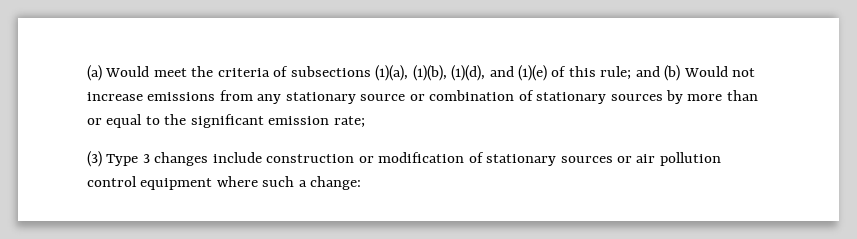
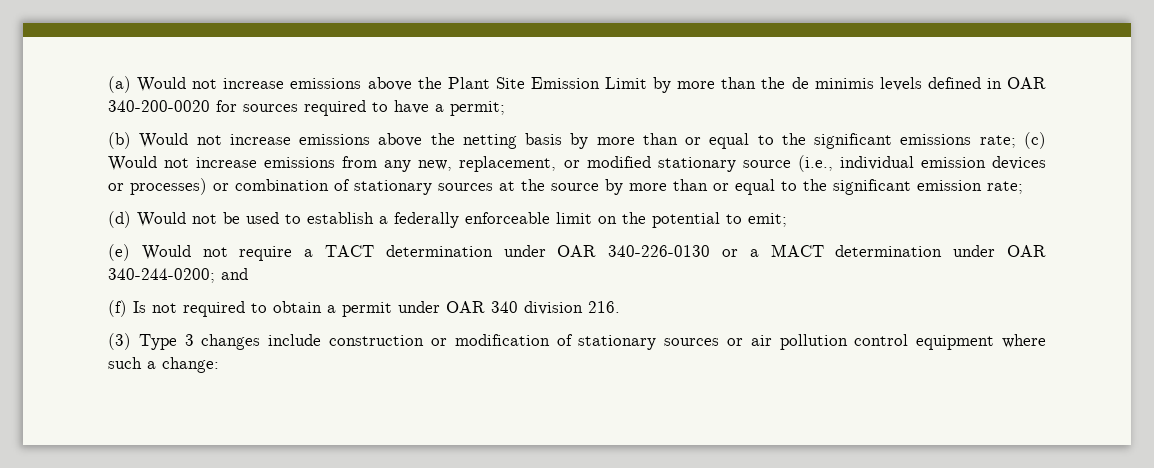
[153,65,660,81] meet the criteria of subsections (1)(a), (1)(b), (1)(d), and (1)(e) of this rule; and -> [192,77,1047,93] [108,100,505,116] not increase emissions above the Plant Site Emission Limit by more than the de minimis levels defined in OAR 340-200-0020 for sources required to have a permit; //
[219,90,406,104] from any stationary source -> [378,132,1047,149] [108,155,1047,172] [108,178,207,195] above the netting basis by more than or equal to the significant emissions rate; (c) Would not increase emissions from any new, replacement, or modified stationary source (i.e., individual emission devices or processes)
(663, 97) none -> [499,179,599,191] at the source
(365, 122) none -> [108,211,787,228] [108,244,1046,261] [108,268,248,283] [108,300,620,317] // (d) Would not be used to establish a federally enforceable limit on the potential to emit; // (e) Would not require a TACT determination under OAR 340-226-0130 or a MACT determination under OAR 340-244-0200; and // (f) Is not required to obtain a permit under OAR 340 division 216.

